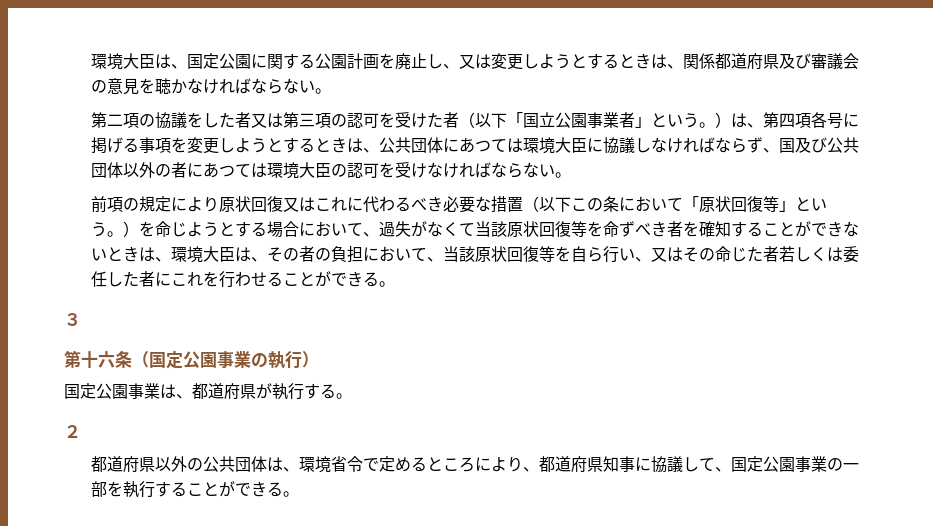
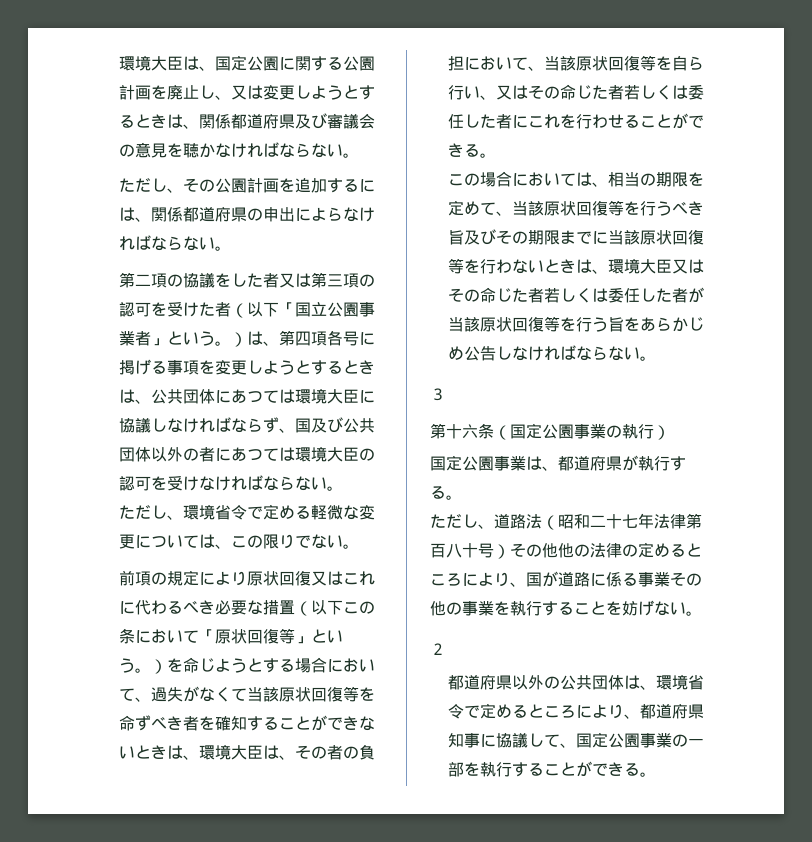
(331, 91) none -> [118,178,375,193] [118,207,375,222] [118,235,231,251] // ただし、その公園計画を追加するには、関係都道府県の申出によらなければならない。
(571, 175) none -> [118,504,375,520] [118,534,359,549] // ただし、環境省令で定める軽微な変更については、この限りでない。
(395, 284) none -> [447,171,704,187] [447,200,704,216] [447,229,704,245] [447,258,704,274] [447,287,704,303] [447,316,704,332] [447,345,656,361] // この場合においては、相当の期限を定めて、当該原状回復等を行うべき旨及びその期限までに当該原状回復等を行わないときは、環境大臣又はその命じた者若しくは委任した者が当該原状回復等を行う旨をあらかじめ公告しなければならない。
(352, 396) none -> [430,513,702,530] [430,542,702,559] [430,571,702,587] [430,600,702,616] // ただし、道路法（昭和二十七年法律第百八十号）その他他の法律の定めるところにより、国が道路に係る事業その他の事業を執行することを妨げない。

